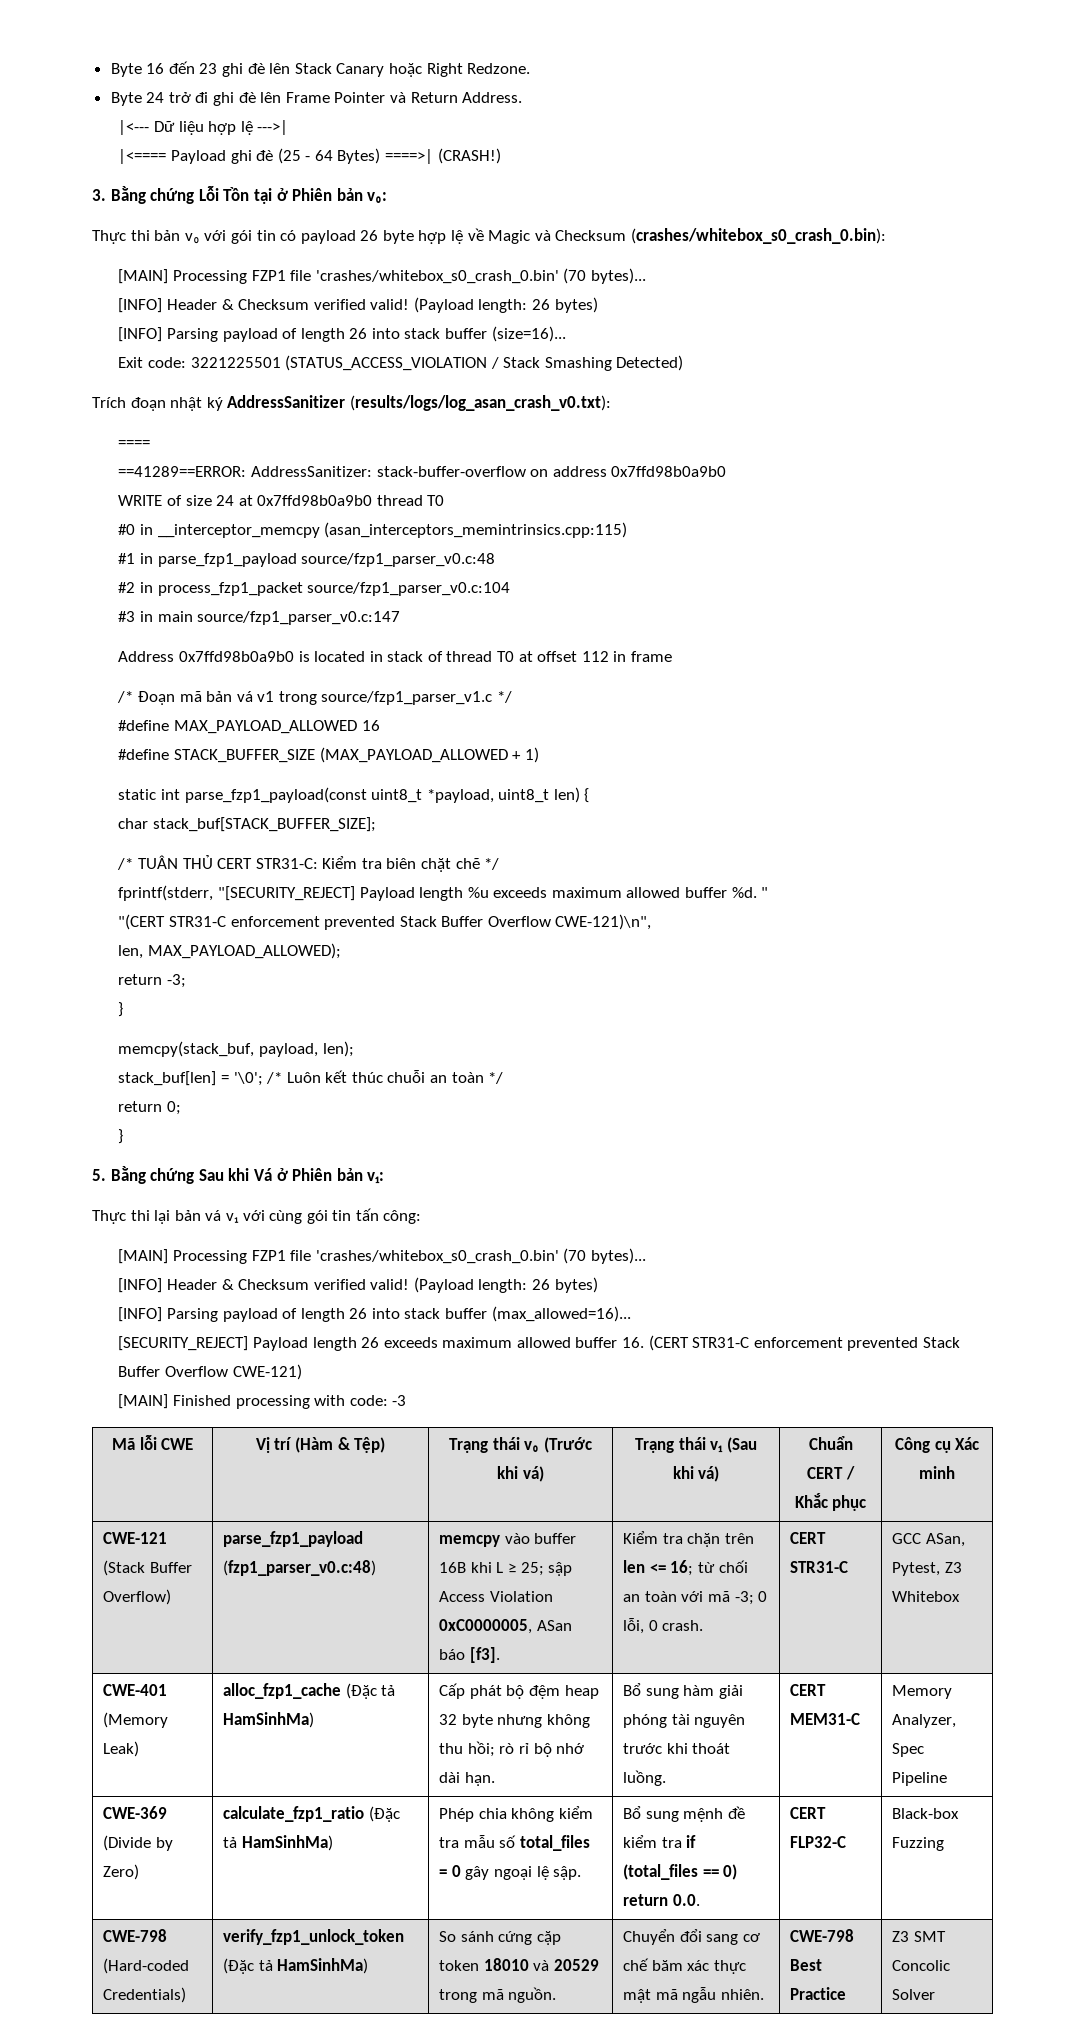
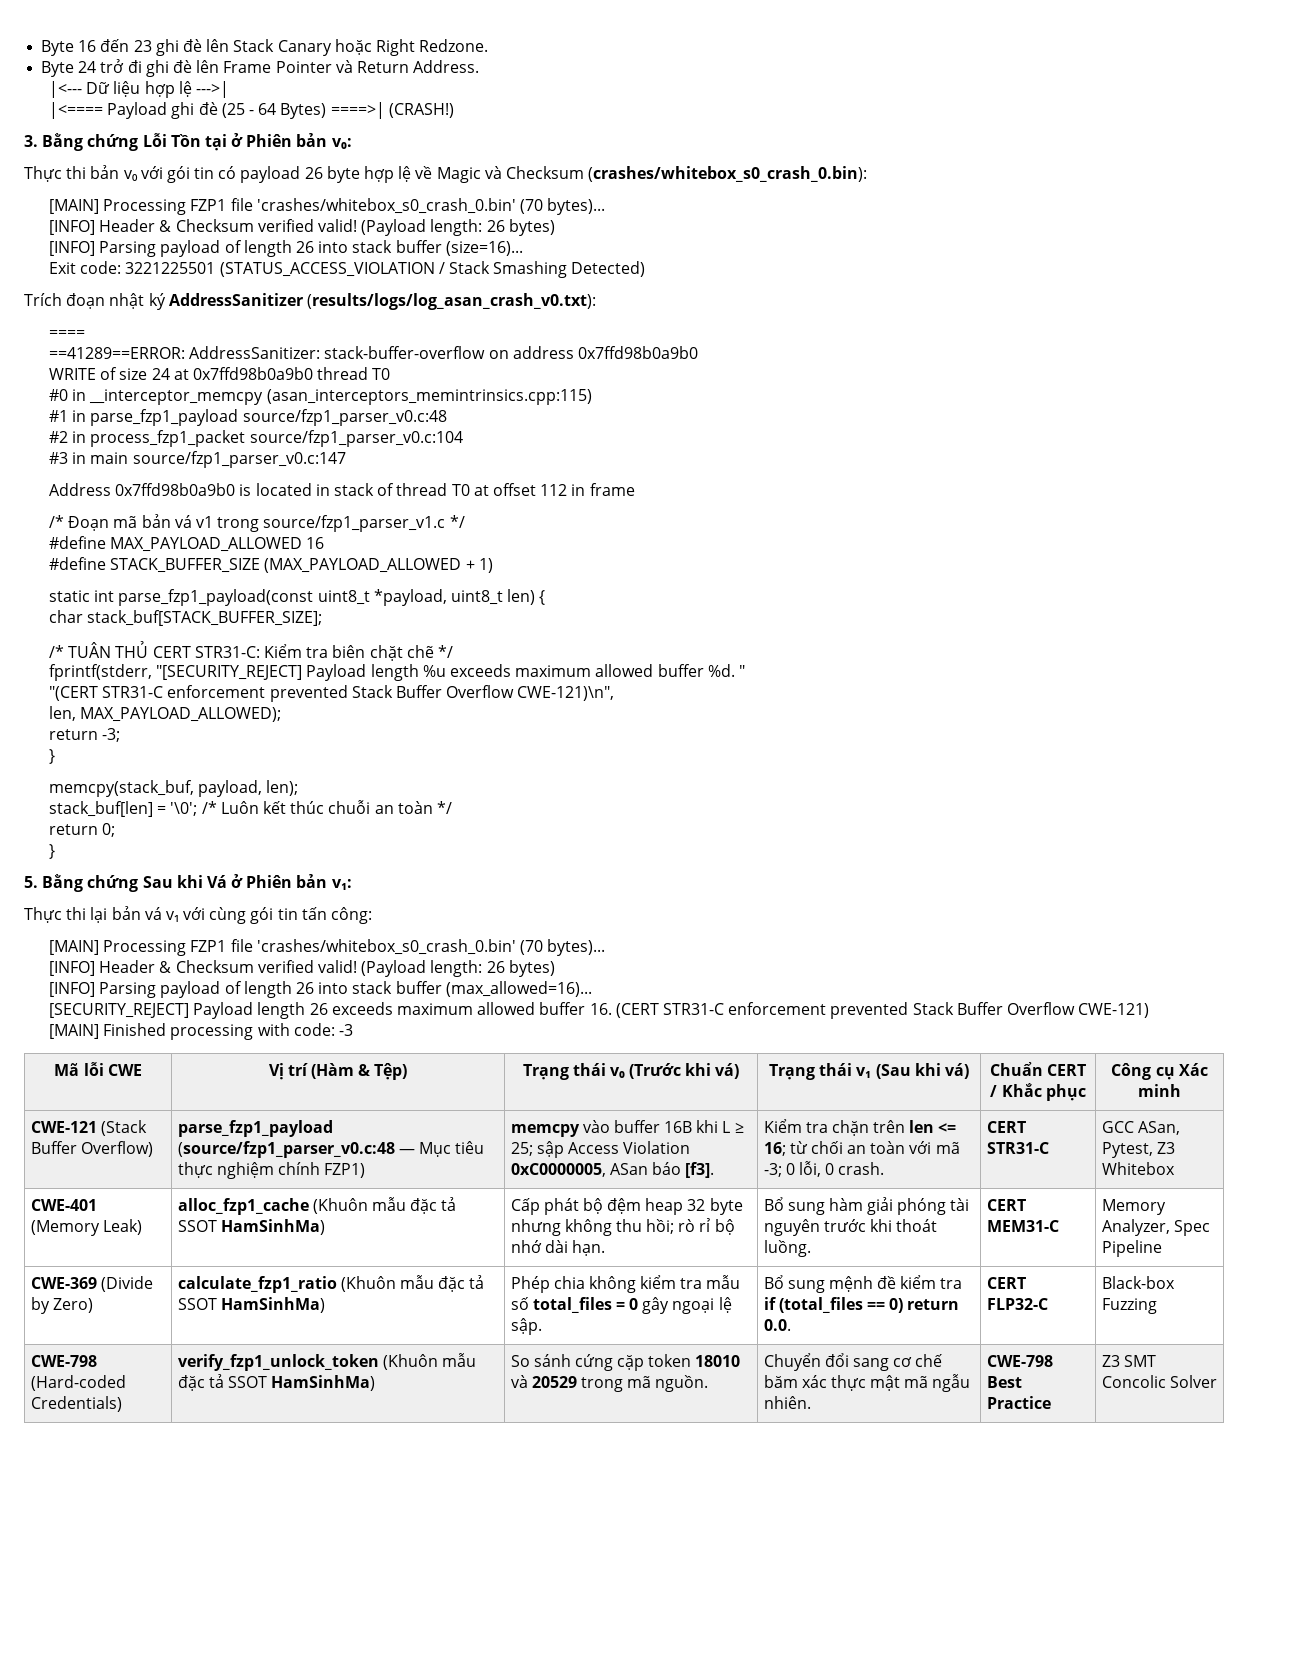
[223,1560,377,1576] (fzp1_parser_v0.c:48) -> [177,1141,485,1158] [177,1162,366,1179] (source/fzp1_parser_v0.c:48 — Mục tiêu thực nghiệm chính FZP1)
[345,1683,396,1699] (Đặc tả -> [312,1197,457,1214] [177,1220,217,1232] (Khuôn mẫu đặc tả SSOT
[368,1806,400,1822] [223,1837,238,1848] (Đặc tả -> [340,1275,485,1292] [177,1298,217,1310] (Khuôn mẫu đặc tả SSOT
[223,1958,273,1974] (Đặc tả -> [382,1353,476,1370] [177,1374,267,1391] (Khuôn mẫu đặc tả SSOT

